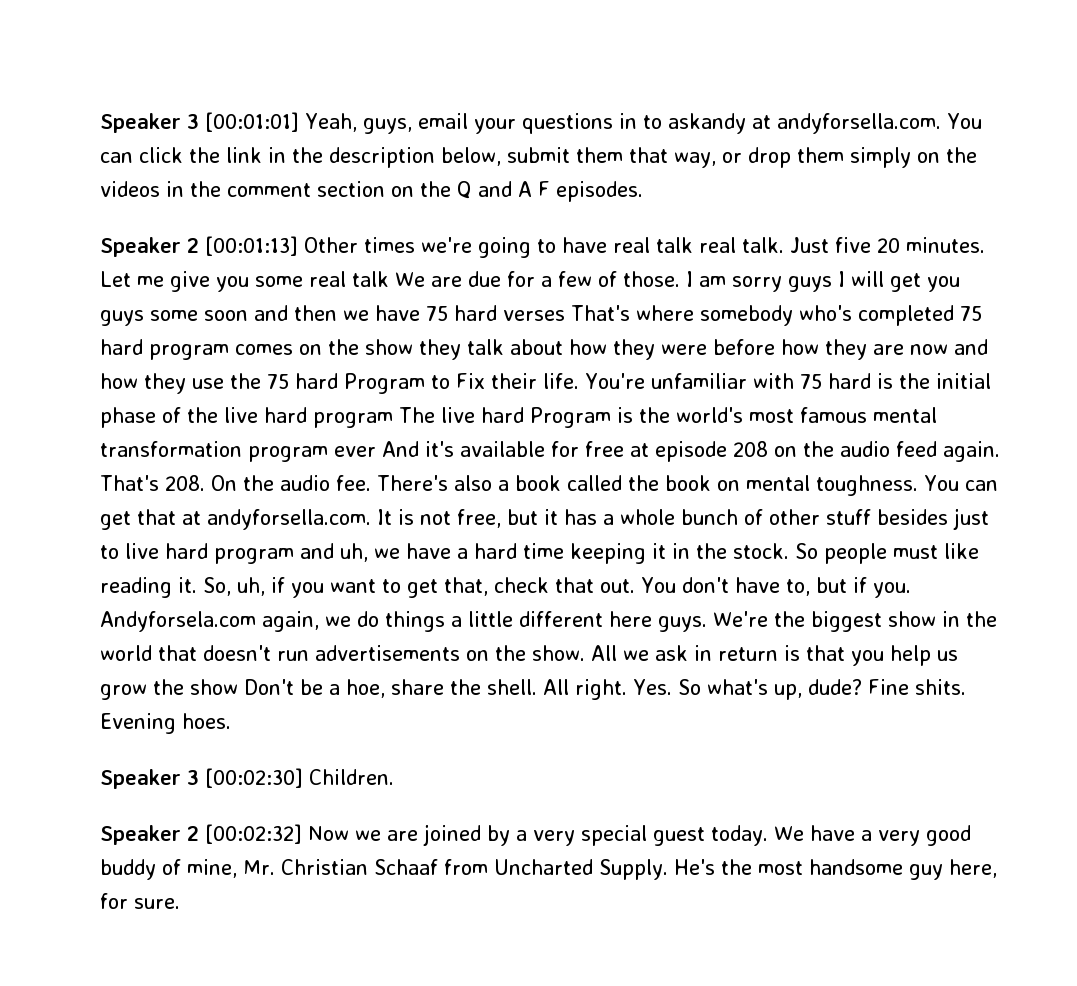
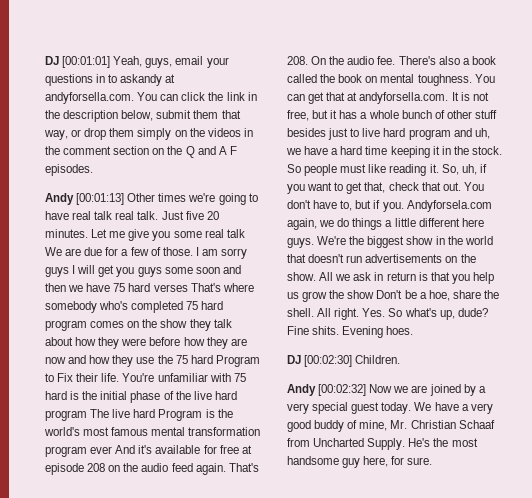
[100,113,199,133] Speaker 3 -> [45,56,59,65] DJ
[100,237,199,257] Speaker 2 -> [45,193,74,205] Andy
[100,769,199,789] Speaker 3 -> [287,355,301,364] DJ
[100,825,199,845] Speaker 2 -> [287,384,316,396] Andy

